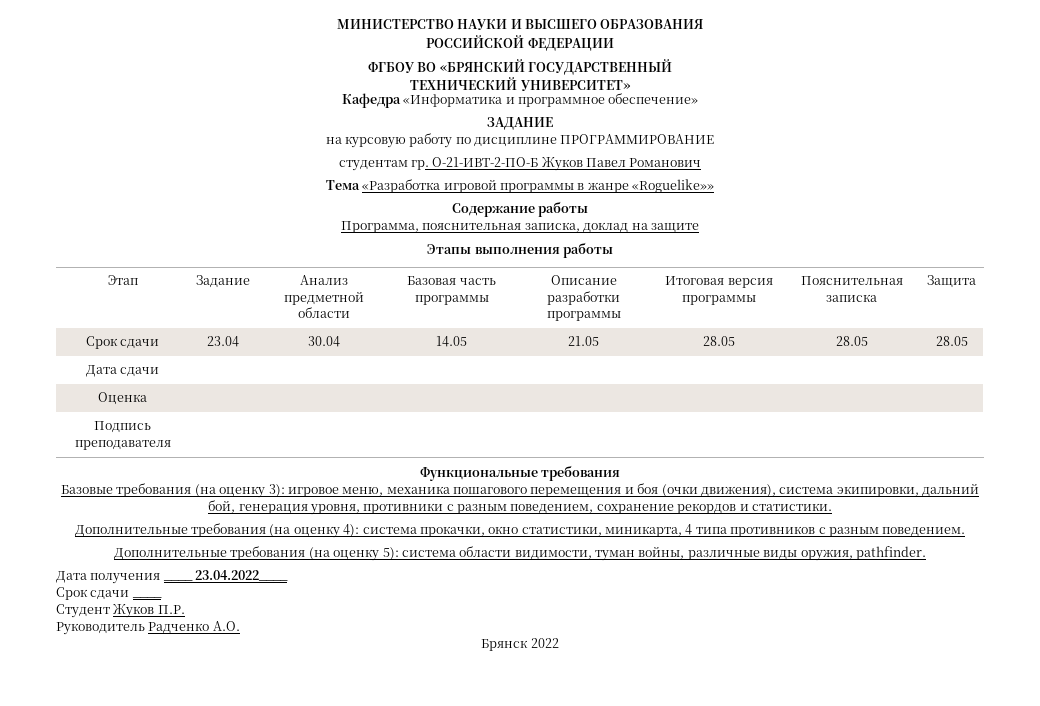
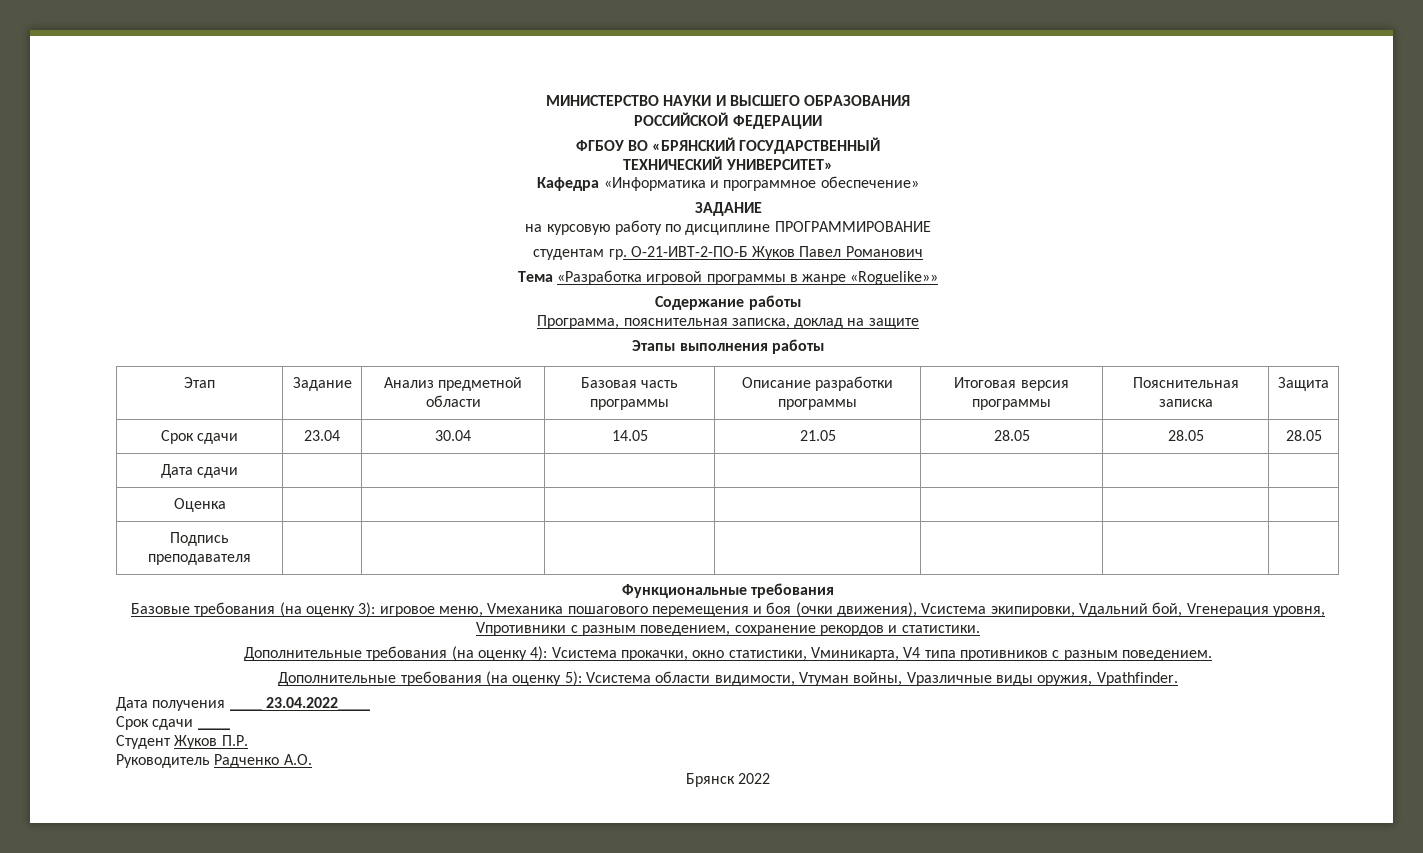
[386,486,450,494] механика -> [487,603,564,614] Vмеханика
[779,483,979,497] [208,500,444,515] система экипировки, дальний бой, генерация уровня, противники -> [921,602,1326,617] [476,622,567,636] Vсистема экипировки, Vдальний бой, Vгенерация уровня, Vпротивники
[362,527,417,534] система -> [551,647,617,658] Vсистема
[605,524,693,537] миникарта, 4 -> [810,647,921,661] Vминикарта, V4
[401,550,456,557] система -> [586,672,652,683] Vсистема
[595,546,760,561] туман войны, различные -> [798,672,992,686] Vтуман войны, Vразличные
[855,546,926,560] pathfinder. -> [1096,672,1178,686] Vpathfinder.

